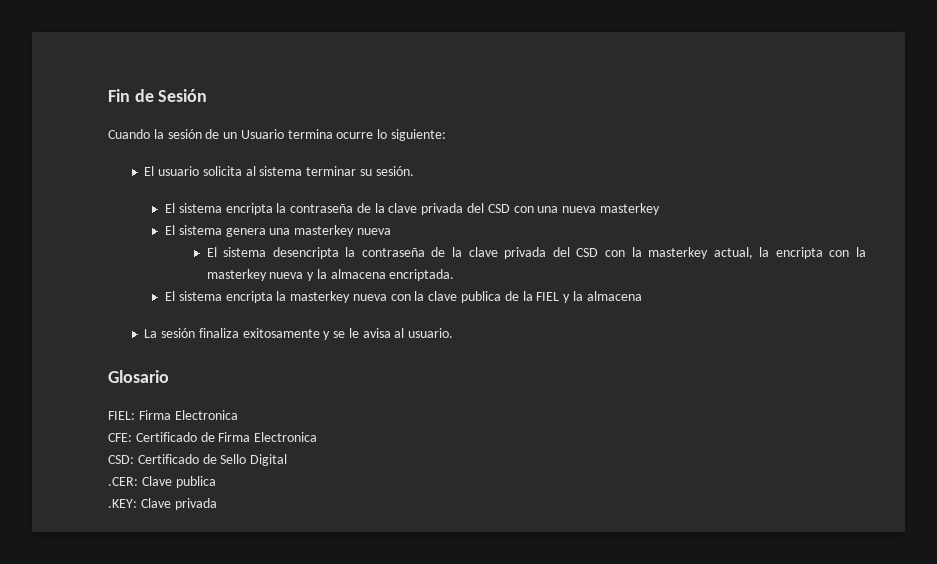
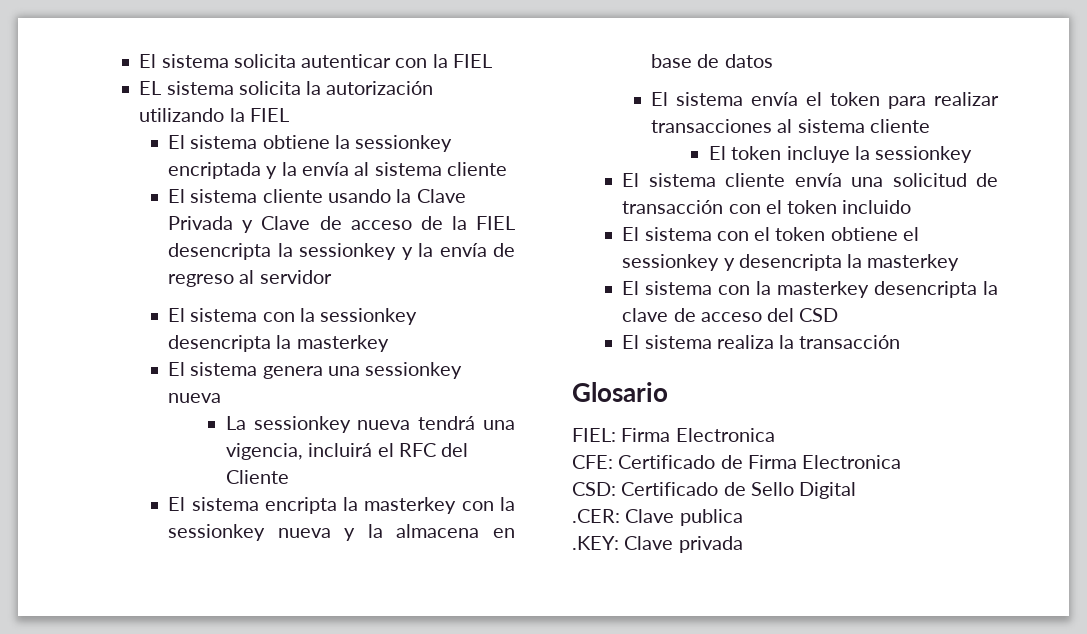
[108,89,208,102] [108,129,447,141] [144,166,414,176] [164,203,597,215] Fin de Sesión // Cuando la sesión de un Usuario termina ocurre lo siguiente: // El usuario solicita al sistema terminar su sesión. // El sistema encripta la contraseña de la clave privada del CSD con una nueva -> [139,54,492,68] [139,81,434,95] [139,108,289,122] [168,135,453,152] [168,162,507,179] [168,189,466,203] [168,216,515,233] [168,243,515,260] [168,270,332,287] [168,308,418,325] [168,335,292,352] El sistema solicita autenticar con la FIEL // EL sistema solicita la autorización utilizando la FIEL // El sistema obtiene la sessionkey encriptada y la envía al sistema cliente // El sistema cliente usando la Clave Privada y Clave de acceso de la FIEL desencripta la sessionkey y la envía de regreso al servidor // El sistema con la sessionkey desencripta la
[294,225,355,237] masterkey -> [365,362,463,379] sessionkey
[206,247,867,259] [206,269,455,281] El sistema desencripta la contraseña de la clave privada del CSD con la masterkey actual, la encripta con la masterkey nueva y la almacena encriptada. -> [225,416,515,433] [225,443,469,460] [225,470,289,484] La sessionkey nueva tendrá una vigencia, incluirá el RFC del Cliente
[352,291,642,303] [144,328,454,340] nueva con la clave publica de la FIEL y la almacena // La sesión finaliza exitosamente y se le avisa al usuario. -> [461,497,515,511] [168,524,515,541] [651,54,773,68] [651,92,999,109] [651,119,931,133] [708,146,973,163] [622,173,998,187] [622,200,912,214] [622,227,919,241] [622,254,960,271] [622,281,998,298] [622,308,839,322] [622,335,901,349] con la sessionkey nueva y la almacena en base de datos // El sistema envía el token para realizar transacciones al sistema cliente // El token incluye la sessionkey // El sistema cliente envía una solicitud de transacción con el token incluido // El sistema con el token obtiene el sessionkey y desencripta la masterkey // El sistema con la masterkey desencripta la clave de acceso del CSD // El sistema realiza la transacción

